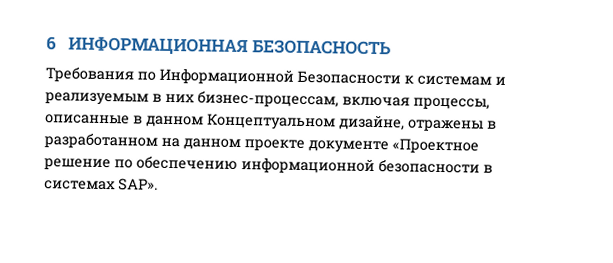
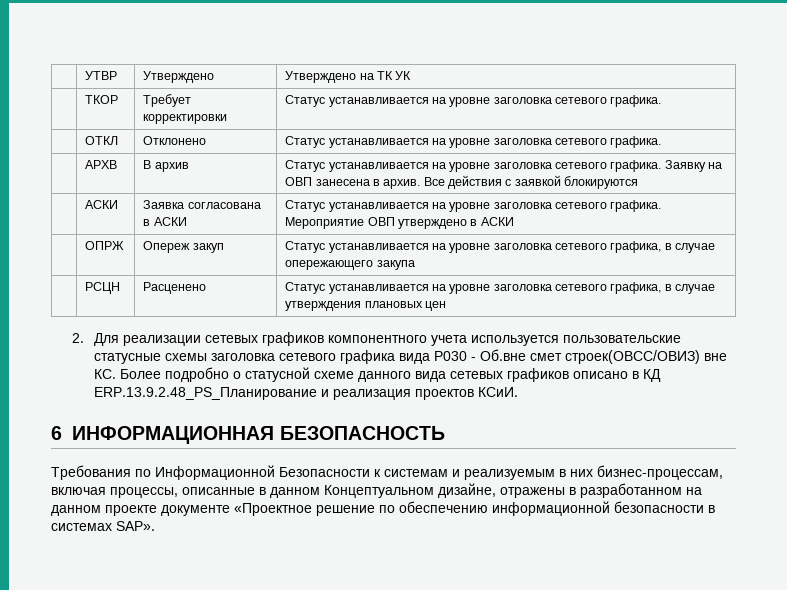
(46, 43) none -> [85,71,118,80] [143,71,215,83] [285,71,412,83] [85,95,119,104] [143,94,192,107] [143,114,228,124] [285,95,662,107] [85,136,119,145] [143,136,207,145] [285,136,662,148] [85,160,118,169] [143,160,189,172] [285,160,723,172] [285,175,639,189] [85,200,119,209] [143,200,261,209] [143,217,187,226] [285,200,662,212] [285,217,514,229] [85,241,125,250] [143,241,224,253] [285,241,716,253] [285,260,415,270] [85,282,121,294] [143,282,207,294] [285,282,716,294] [285,301,446,311] [72,332,681,346] [93,349,727,364] [93,367,661,382] [93,387,518,400] | УТВР | Утверждено | Утверждено на ТК УК // | ТКОР | Требует корректировки | Статус устанавливается на уровне заголовка сетевого графика. // | ОТКЛ | Отклонено | Статус устанавливается на уровне заголовка сетевого графика. // | АРХВ | В архив | Статус устанавливается на уровне заголовка сетевого графика. Заявку на ОВП занесена в архив. Все действия с заявкой блокируются // | АСКИ | Заявка согласована в АСКИ | Статус устанавливается на уровне заголовка сетевого графика. Мероприятие ОВП утверждено в АСКИ // | ОПРЖ | Опереж закуп | Статус устанавливается на уровне заголовка сетевого графика, в случае опережающего закупа // | РСЦН | Расценено | Статус устанавливается на уровне заголовка сетевого графика, в случае утверждения плановых цен // 2. Для реализации сетевых графиков компонентного учета используется пользовательские статусные схемы заголовка сетевого графика вида P030 - Об.вне смет строек(ОВСС/ОВИЗ) вне КС. Более подробно о статусной схеме данного вида сетевых графиков описано в КД ERP.13.9.2.48_PS_Планирование и реализация проектов КСиИ. //

